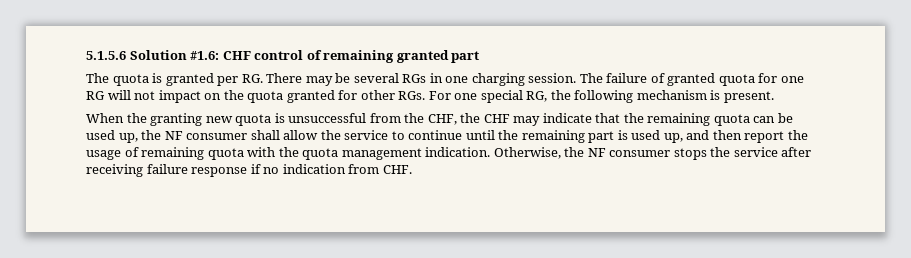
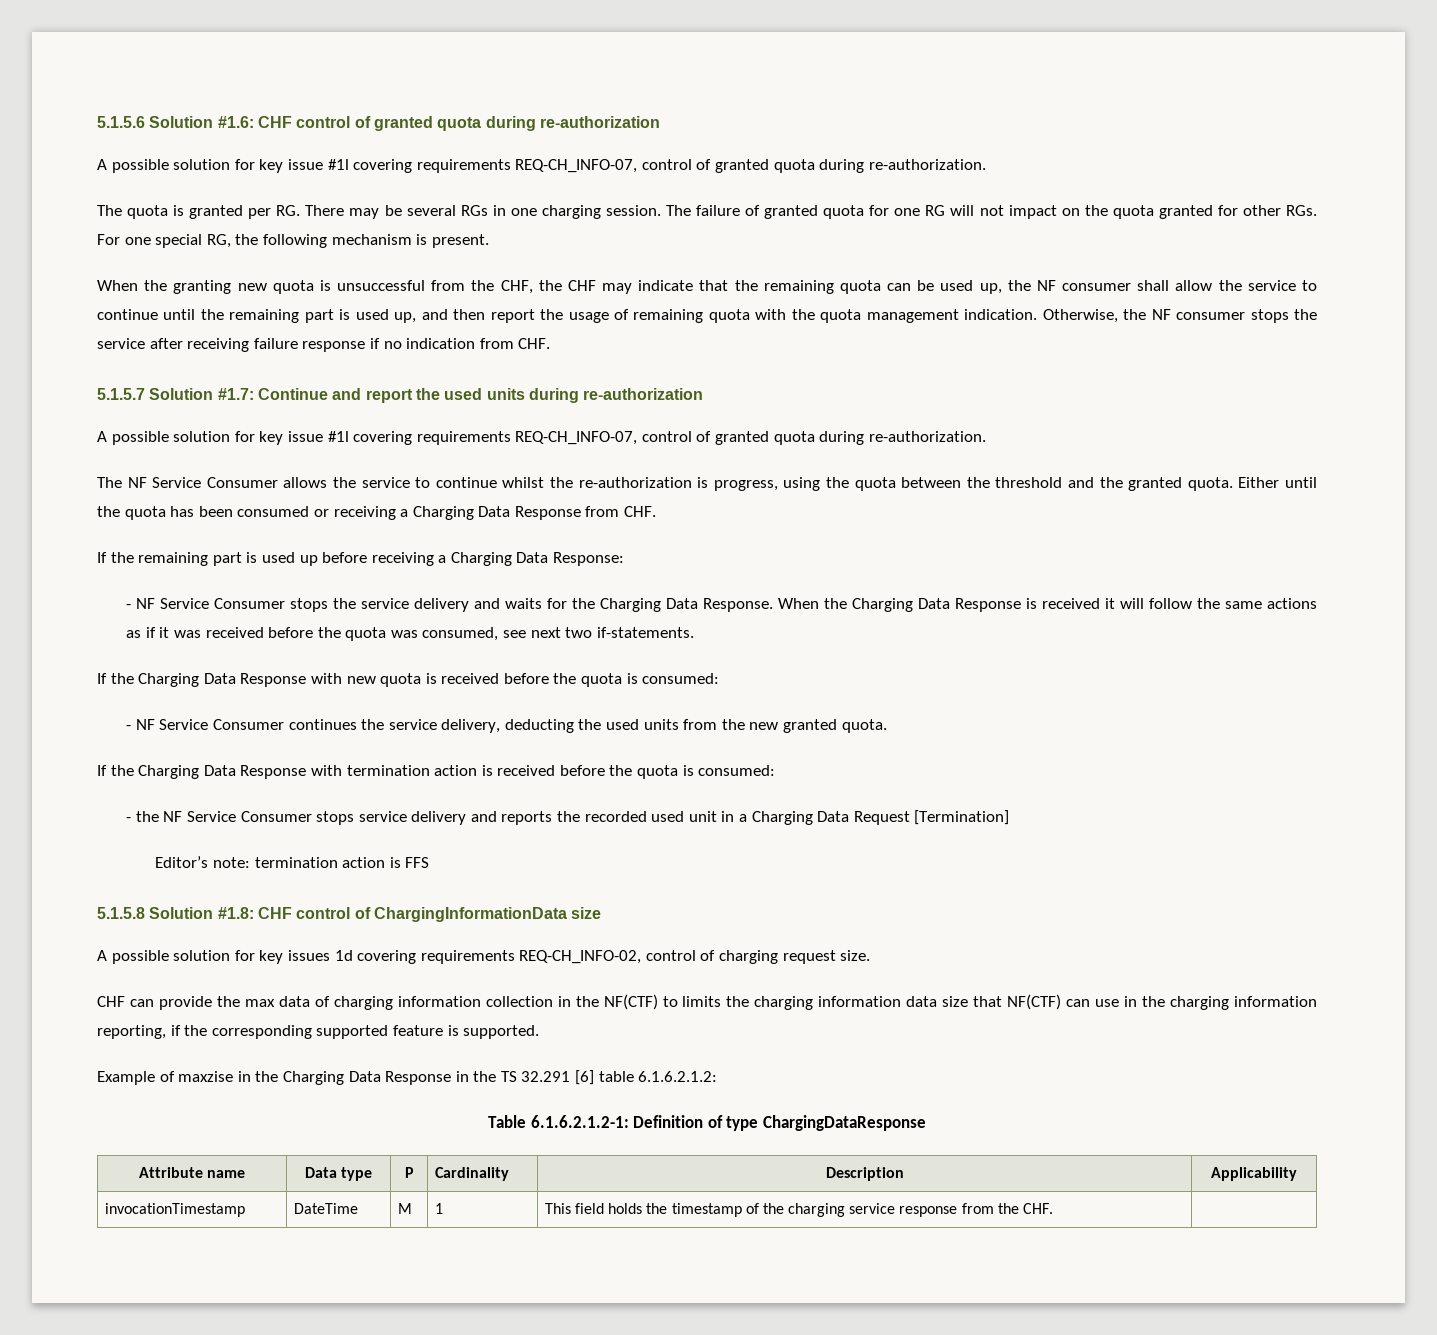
[323,50,480,63] remaining granted part -> [373,116,660,131] [97,159,986,173] granted quota during re-authorization // A possible solution for key issue #1l covering requirements REQ-CH_INFO-07, control of granted quota during re-authorization.
(412, 169) none -> [97,388,704,403] [97,431,986,445] [97,477,1317,491] [97,506,657,520] [97,552,625,566] [126,598,1317,612] [126,627,694,641] [97,673,720,687] [126,719,887,733] [97,765,776,779] [126,810,1010,825] [155,856,430,868] [97,907,602,922] [97,950,871,964] [97,994,1317,1010] [97,1025,540,1039] [97,1070,718,1085] [488,1115,926,1131] [138,1167,246,1178] [304,1167,373,1181] [404,1167,414,1178] [434,1167,509,1181] [825,1167,904,1181] [1211,1167,1297,1181] [104,1203,245,1217] [293,1203,358,1214] [397,1203,412,1214] [434,1203,443,1214] [544,1203,1054,1217] // 5.1.5.7 Solution #1.7: Continue and report the used units during re-authorization // A possible solution for key issue #1l covering requirements REQ-CH_INFO-07, control of granted quota during re-authorization. // The NF Service Consumer allows the service to continue whilst the re-authorization is progress, using the quota between the threshold and the granted quota. Either until the quota has been consumed or receiving a Charging Data Response from CHF. // If the remaining part is used up before receiving a Charging Data Response: // - NF Service Consumer stops the service delivery and waits for the Charging Data Response. When the Charging Data Response is received it will follow the same actions as if it was received before the quota was consumed, see next two if-statements. // If the Charging Data Response with new quota is received before the quota is consumed: // - NF Service Consumer continues the service delivery, deducting the used units from the new granted quota. // If the Charging Data Response with termination action is received before the quota is consumed: // - the NF Service Consumer stops service delivery and reports the recorded used unit in a Charging Data Request [Termination] // Editor’s note: termination action is FFS // 5.1.5.8 Solution #1.8: CHF control of ChargingInformationData size // A possible solution for key issues 1d covering requirements REQ-CH_INFO-02, control of charging request size. // CHF can provide the max data of charging information collection in the NF(CTF) to limits the charging information data size that NF(CTF) can use in the charging information reporting, if the corresponding supported feature is supported. // Example of maxzise in the Charging Data Response in the TS 32.291 [6] table 6.1.6.2.1.2: // Table 6.1.6.2.1.2-1: Definition of type ChargingDataResponse // Attribute name | Data type | P | Cardinality | Description | Applicability // invocationTimestamp | DateTime | M | 1 | This field holds the timestamp of the charging service response from the CHF. |

